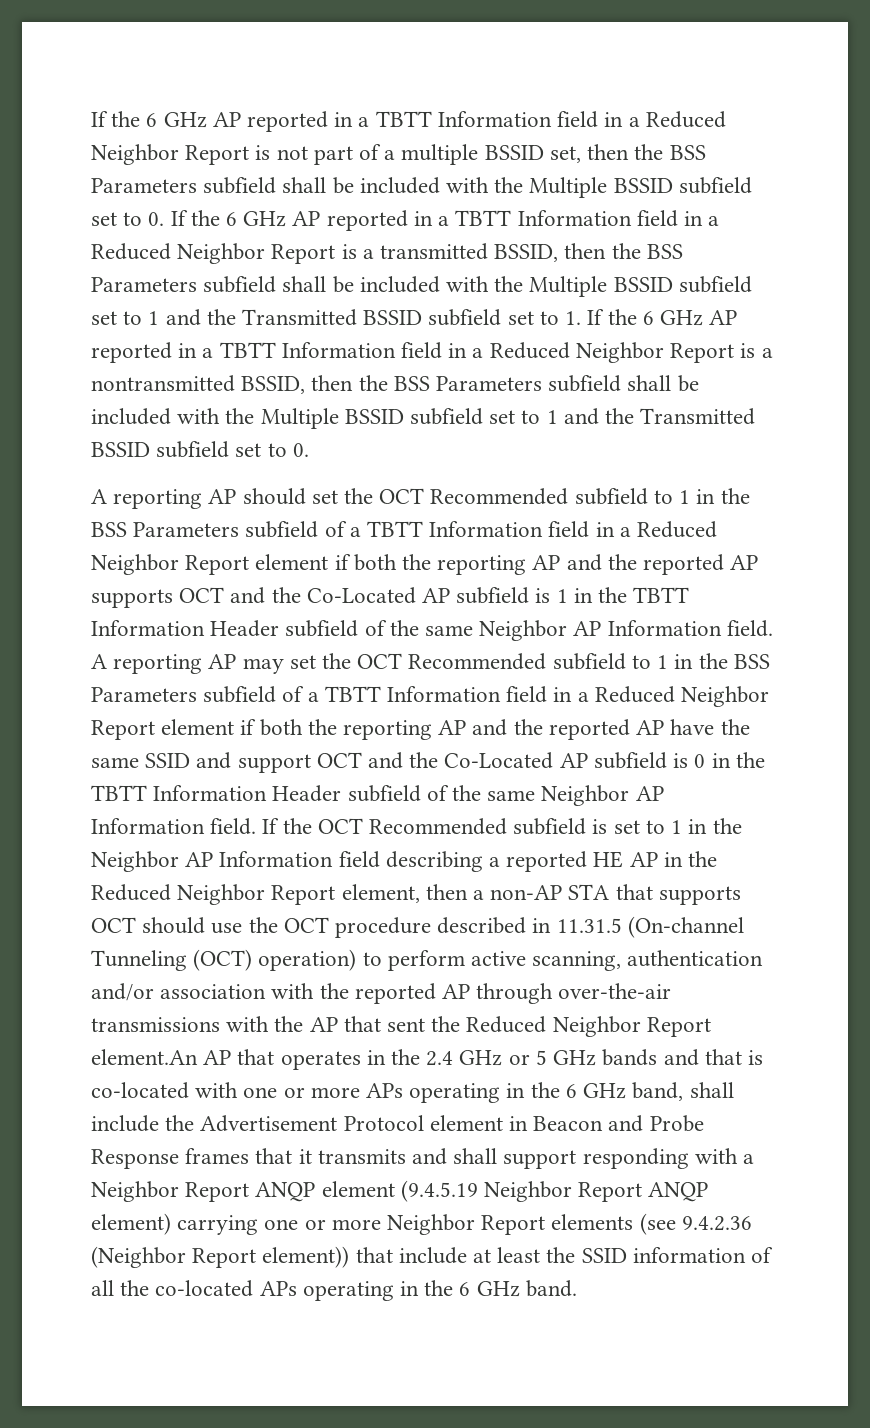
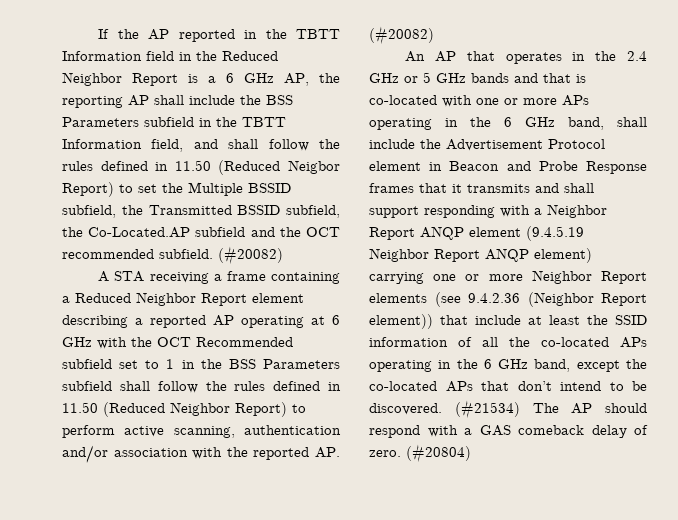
[91,111,726,132] [91,144,706,165] [91,177,752,198] [91,210,720,231] [91,243,683,264] [91,276,752,297] [91,309,738,326] [91,342,773,363] [91,375,699,394] [91,408,756,429] [91,441,309,458] [91,488,750,509] [91,521,718,538] [91,554,759,575] [91,587,690,608] [91,620,773,641] [91,653,770,674] [91,686,770,707] [91,719,750,740] [91,752,765,773] [91,785,664,806] [91,818,742,835] [91,851,718,872] [91,884,741,905] [91,916,744,938] [91,949,357,971] If the 6 GHz AP reported in a TBTT Information field in a Reduced Neighbor Report is not part of a multiple BSSID set, then the BSS Parameters subfield shall be included with the Multiple BSSID subfield set to 0. If the 6 GHz AP reported in a TBTT Information field in a Reduced Neighbor Report is a transmitted BSSID, then the BSS Parameters subfield shall be included with the Multiple BSSID subfield set to 1 and the Transmitted BSSID subfield set to 1. If the 6 GHz AP reported in a TBTT Information field in a Reduced Neighbor Report is a nontransmitted BSSID, then the BSS Parameters subfield shall be included with the Multiple BSSID subfield set to 1 and the Transmitted BSSID subfield set to 0. // A reporting AP should set the OCT Recommended subfield to 1 in the BSS Parameters subfield of a TBTT Information field in a Reduced Neighbor Report element if both the reporting AP and the reported AP supports OCT and the Co-Located AP subfield is 1 in the TBTT Information Header subfield of the same Neighbor AP Information field. A reporting AP may set the OCT Recommended subfield to 1 in the BSS Parameters subfield of a TBTT Information field in a Reduced Neighbor Report element if both the reporting AP and the reported AP have the same SSID and support OCT and the Co-Located AP subfield is 0 in the TBTT Information Header subfield of the same Neighbor AP Information field. If the OCT Recommended subfield is set to 1 in the Neighbor AP Information field describing a reported HE AP in the Reduced Neighbor Report element, then a non-AP STA that supports OCT should use the OCT procedure described in 11.31.5 (On-channel Tunneling (OCT) operation) -> [98,29,340,42] [62,51,278,61] [62,72,340,86] [62,95,293,108] [62,117,286,127] [62,139,340,152] [62,160,340,175] [62,182,291,197] [62,205,340,218] [62,227,340,238] [62,246,283,265] [98,271,340,284] [62,292,304,306] [62,315,340,328] [62,337,293,349] [62,359,340,369] [62,381,342,393] [62,402,287,417] If the AP reported in the TBTT Information field in the Reduced Neighbor Report is a 6 GHz AP, the reporting AP shall include the BSS Parameters subfield in the TBTT Information field, and shall follow the rules defined in 11.50 (Reduced Neigbor Report) to set the Multiple BSSID subfield, the Transmitted BSSID subfield, the Co-Located.AP subfield and the OCT recommended subfield. (#20082) // A STA receiving a frame containing a Reduced Neighbor Report element describing a reported AP operating at 6 GHz with the OCT Recommended subfield set to 1 in the BSS Parameters subfield shall follow the rules defined in 11.50 (Reduced Neighbor Report)
[442,983,672,1004] [91,1016,711,1037] [91,1049,198,1065] AP through over-the-air transmissions with the AP that sent the Reduced Neighbor Report element.An -> [315,447,340,458] [369,26,434,45] [405,51,426,62] AP. (#20082) // An
[525,1280,577,1297] band. -> [534,359,647,372] [369,381,647,392] [369,400,647,419] [369,425,648,438] [369,444,471,463] band, except the co-located APs that don’t intend to be discovered. (#21534) The AP should respond with a GAS comeback delay of zero. (#20804)

